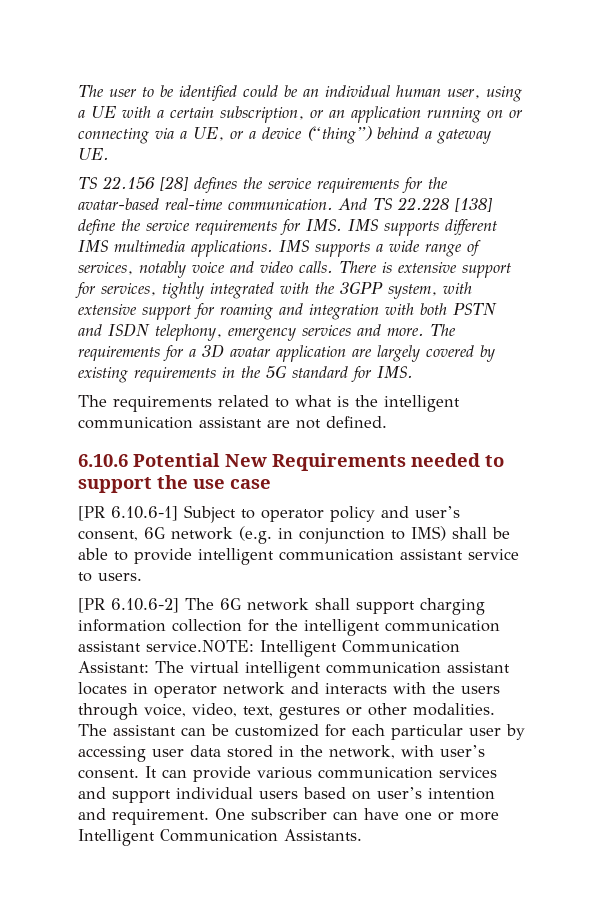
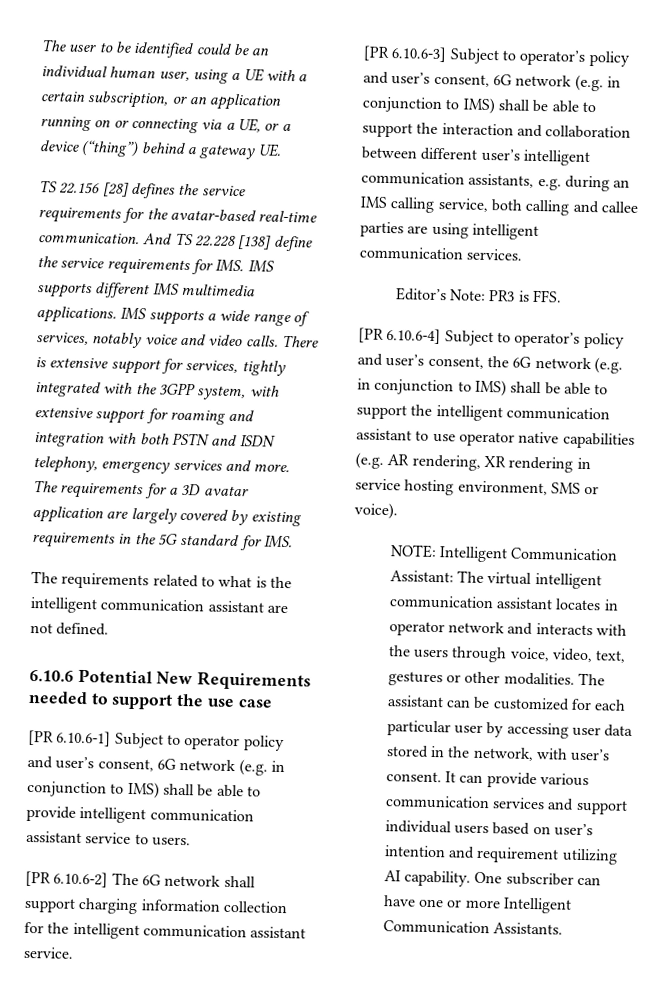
[146,640,254,652] service.NOTE: -> [23,946,74,959] [363,45,630,67] [363,71,621,92] [362,96,596,115] [362,122,632,139] [361,146,590,167] [361,171,631,192] [360,196,638,216] [360,221,539,240] [359,246,524,261] [394,287,562,303] [358,327,625,349] [357,353,623,374] [357,378,609,397] [356,404,610,422] [356,428,635,449] [355,452,591,473] [355,478,600,496] [354,502,398,520] [389,544,437,559] service. // [PR 6.10.6-3] Subject to operator’s policy and user’s consent, 6G network (e.g. in conjunction to IMS) shall be able to support the interaction and collaboration between different user’s intelligent communication assistants, e.g. during an IMS calling service, both calling and callee parties are using intelligent communication services. // Editor’s Note: PR3 is FFS. // [PR 6.10.6-4] Subject to operator’s policy and user’s consent, the 6G network (e.g. in conjunction to IMS) shall be able to support the intelligent communication assistant to use operator native capabilities (e.g. AR rendering, XR rendering in service hosting environment, SMS or voice). // NOTE:
[112,809,209,825] requirement. -> [476,846,618,865] [383,870,471,887] requirement utilizing AI capability.

